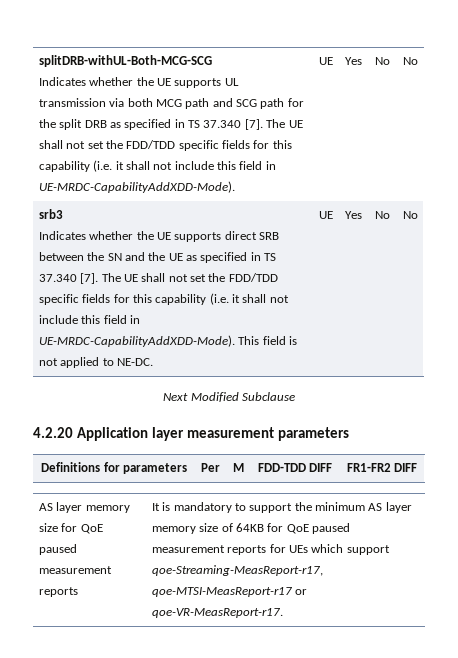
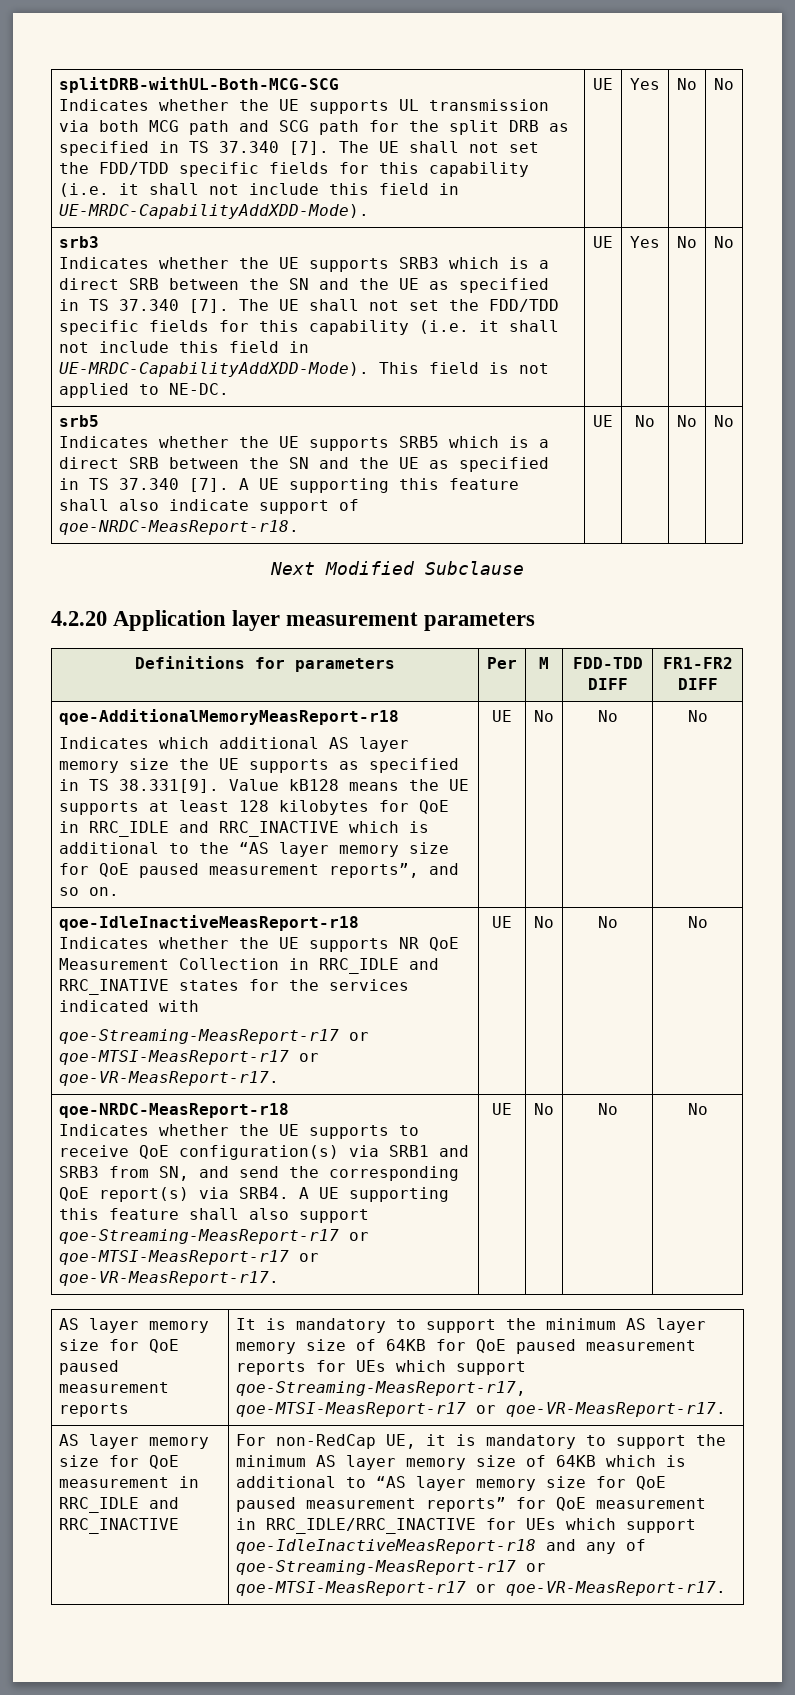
(222, 237) none -> [399,257,550,269] SRB3 which is a
(418, 215) none -> [59,415,100,427] [59,436,550,451] [59,457,550,472] [59,478,520,493] [59,499,360,514] [59,520,300,535] [593,415,613,427] [635,415,655,427] [677,415,697,427] [714,415,734,427] // srb5 // Indicates whether the UE supports SRB5 which is a direct SRB between the SN and the UE as specified in TS 37.340 [7]. A UE supporting this feature shall also indicate support of qoe-NRDC-MeasReport-r18. | UE | No | No | No
(418, 467) none -> [59,709,400,725] [59,737,410,752] [59,758,460,773] [59,779,470,793] [59,800,450,815] [59,821,430,837] [59,842,450,857] [59,863,460,878] [59,887,120,896] [492,710,512,722] [534,710,554,722] [597,710,618,722] [687,710,708,722] [59,915,360,931] [59,937,460,952] [59,958,440,974] [59,979,410,995] [59,1000,200,1012] [59,1029,370,1044] [59,1050,320,1065] [59,1071,280,1086] [492,916,512,928] [534,916,554,928] [597,916,618,928] [687,916,708,928] [59,1103,290,1118] [59,1124,420,1139] [59,1145,470,1160] [59,1166,460,1181] [59,1187,450,1202] [59,1208,370,1223] [59,1229,370,1244] [59,1250,320,1265] [59,1271,280,1286] [492,1103,512,1115] [534,1103,554,1115] [597,1103,618,1115] [687,1103,708,1115] // qoe-AdditionalMemoryMeasReport-r18 // Indicates which additional AS layer memory size the UE supports as specified in TS 38.331[9]. Value kB128 means the UE supports at least 128 kilobytes for QoE in RRC_IDLE and RRC_INACTIVE which is additional to the “AS layer memory size for QoE paused measurement reports”, and so on. | UE | No | No | No // qoe-IdleInactiveMeasReport-r18 // Indicates whether the UE supports NR QoE Measurement Collection in RRC_IDLE and RRC_INATIVE states for the services indicated with // qoe-Streaming-MeasReport-r17 or qoe-MTSI-MeasReport-r17 or qoe-VR-MeasReport-r17. | UE | No | No | No // qoe-NRDC-MeasReport-r18 // Indicates whether the UE supports to receive QoE configuration(s) via SRB1 and SRB3 from SN, and send the corresponding QoE report(s) via SRB4. A UE supporting this feature shall also support qoe-Streaming-MeasReport-r17 or qoe-MTSI-MeasReport-r17 or qoe-VR-MeasReport-r17. | UE | No | No | No
(283, 613) none -> [59,1434,210,1449] [59,1455,180,1469] [59,1476,200,1488] [59,1497,180,1513] [59,1518,180,1534] [236,1434,727,1449] [236,1455,687,1470] [236,1476,667,1491] [236,1497,707,1512] [236,1518,697,1534] [236,1539,647,1554] [236,1560,547,1575] [236,1581,727,1596] // AS layer memory size for QoE measurement in RRC_IDLE and RRC_INACTIVE | For non-RedCap UE, it is mandatory to support the minimum AS layer memory size of 64KB which is additional to “AS layer memory size for QoE paused measurement reports” for QoE measurement in RRC_IDLE/RRC_INACTIVE for UEs which support qoe-IdleInactiveMeasReport-r18 and any of qoe-Streaming-MeasReport-r17 or qoe-MTSI-MeasReport-r17 or qoe-VR-MeasReport-r17.

